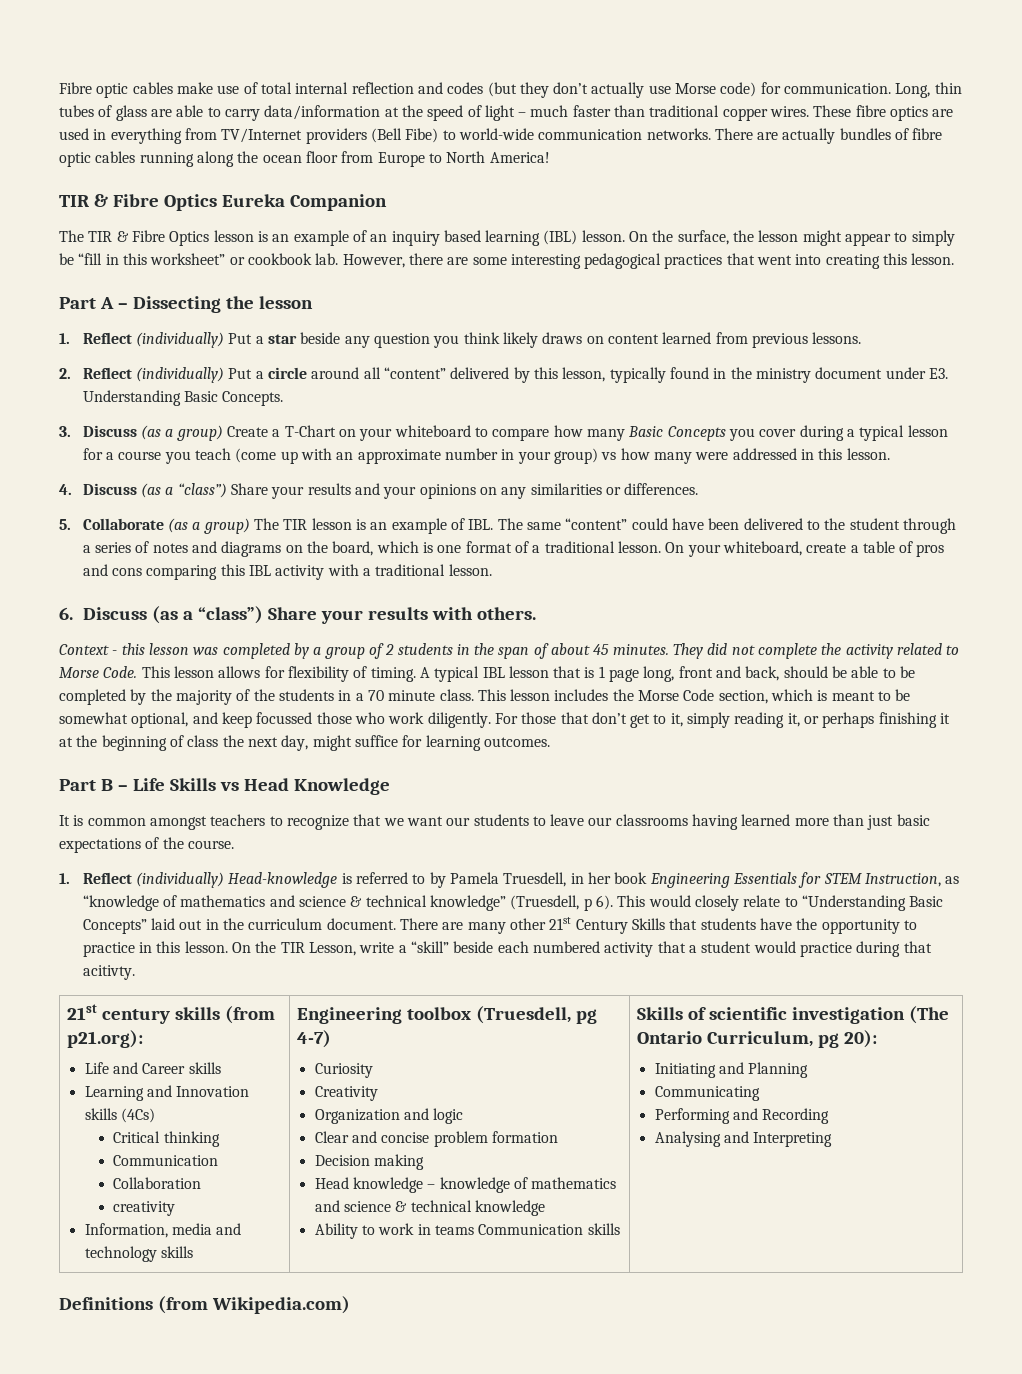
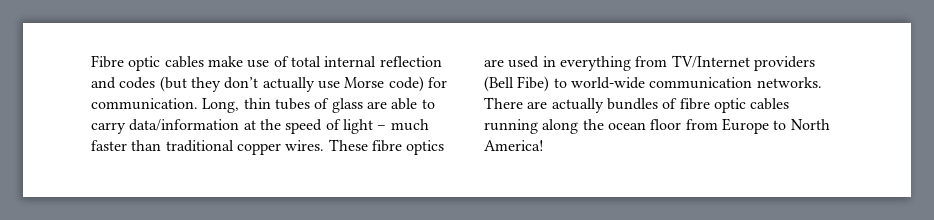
[59,194,387,211] [59,230,955,246] [59,253,955,269] [59,296,313,313] [59,332,862,348] [59,367,948,383] [82,390,284,406] [59,425,948,441] [82,448,890,464] [59,483,699,499] [59,518,956,534] [82,541,945,557] [82,564,492,580] [59,606,536,624] [59,643,960,659] [59,666,916,682] [59,689,911,705] [59,712,951,728] [59,735,550,751] [59,778,390,795] [59,814,930,830] [59,837,234,853] [59,872,960,888] [82,895,944,911] [82,917,917,934] [82,941,932,957] [82,965,135,980] [67,1004,276,1024] [67,1030,144,1048] [84,1062,221,1074] [84,1085,250,1101] [84,1108,155,1123] [113,1131,220,1147] [113,1155,219,1166] [113,1177,202,1189] [113,1201,176,1216] [84,1223,242,1238] [84,1246,193,1262] [297,1006,598,1024] [297,1030,332,1048] [314,1063,373,1078] [314,1086,378,1101] [314,1108,464,1124] [314,1131,558,1147] [314,1154,424,1170] [314,1177,617,1193] [314,1200,545,1216] [314,1223,620,1239] [637,1006,950,1024] [637,1030,878,1048] [654,1062,809,1078] [654,1086,760,1101] [654,1108,830,1124] [654,1131,833,1147] [59,1296,350,1314] // TIR & Fibre Optics Eureka Companion // The TIR & Fibre Optics lesson is an example of an inquiry based learning (IBL) lesson. On the surface, the lesson might appear to simply be “fill in this worksheet” or cookbook lab. However, there are some interesting pedagogical practices that went into creating this lesson. // Part A – Dissecting the lesson // 1. Reflect (individually) Put a star beside any question you think likely draws on content learned from previous lessons. // 2. Reflect (individually) Put a circle around all “content” delivered by this lesson, typically found in the ministry document under E3. Understanding Basic Concepts. // 3. Discuss (as a group) Create a T-Chart on your whiteboard to compare how many Basic Concepts you cover during a typical lesson for a course you teach (come up with an approximate number in your group) vs how many were addressed in this lesson. // 4. Discuss (as a “class”) Share your results and your opinions on any similarities or differences. // 5. Collaborate (as a group) The TIR lesson is an example of IBL. The same “content” could have been delivered to the student through a series of notes and diagrams on the board, which is one format of a traditional lesson. On your whiteboard, create a table of pros and cons comparing this IBL activity with a traditional lesson. // 6. Discuss (as a “class”) Share your results with others. // Context - this lesson was completed by a group of 2 students in the span of about 45 minutes. They did not complete the activity related to Morse Code. This lesson allows for flexibility of timing. A typical IBL lesson that is 1 page long, front and back, should be able to be completed by the majority of the students in a 70 minute class. This lesson includes the Morse Code section, which is meant to be somewhat optional, and keep focussed those who work diligently. For those that don’t get to it, simply reading it, or perhaps finishing it at the beginning of class the next day, might suffice for learning outcomes. // Part B – Life Skills vs Head Knowledge // It is common amongst teachers to recognize that we want our students to leave our classrooms having learned more than just basic expectations of the course. // 1. Reflect (individually) Head-knowledge is referred to by Pamela Truesdell, in her book Engineering Essentials for STEM Instruction, as “knowledge of mathematics and science & technical knowledge” (Truesdell, p 6). This would closely relate to “Understanding Basic Concepts” laid out in the curriculum document. There are many other 21st Century Skills that students have the opportunity to practice in this lesson. On the TIR Lesson, write a “skill” beside each numbered activity that a student would practice during that acitivty. // 21st century skills (from p21.org): // Life and Career skills // Learning and Innovation skills (4Cs) // Critical thinking // Communication // Collaboration // creativity // Information, media and technology skills | Engineering toolbox (Truesdell, pg 4-7) // Curiosity // Creativity // Organization and logic // Clear and concise problem formation // Decision making // Head knowledge – knowledge of mathematics and science & technical knowledge // Ability to work in teams Communication skills | Skills of scientific investigation (The Ontario Curriculum, pg 20): // Initiating and Planning // Communicating // Performing and Recording // Analysing and Interpreting // Definitions (from Wikipedia.com) -> (544, 145) none

